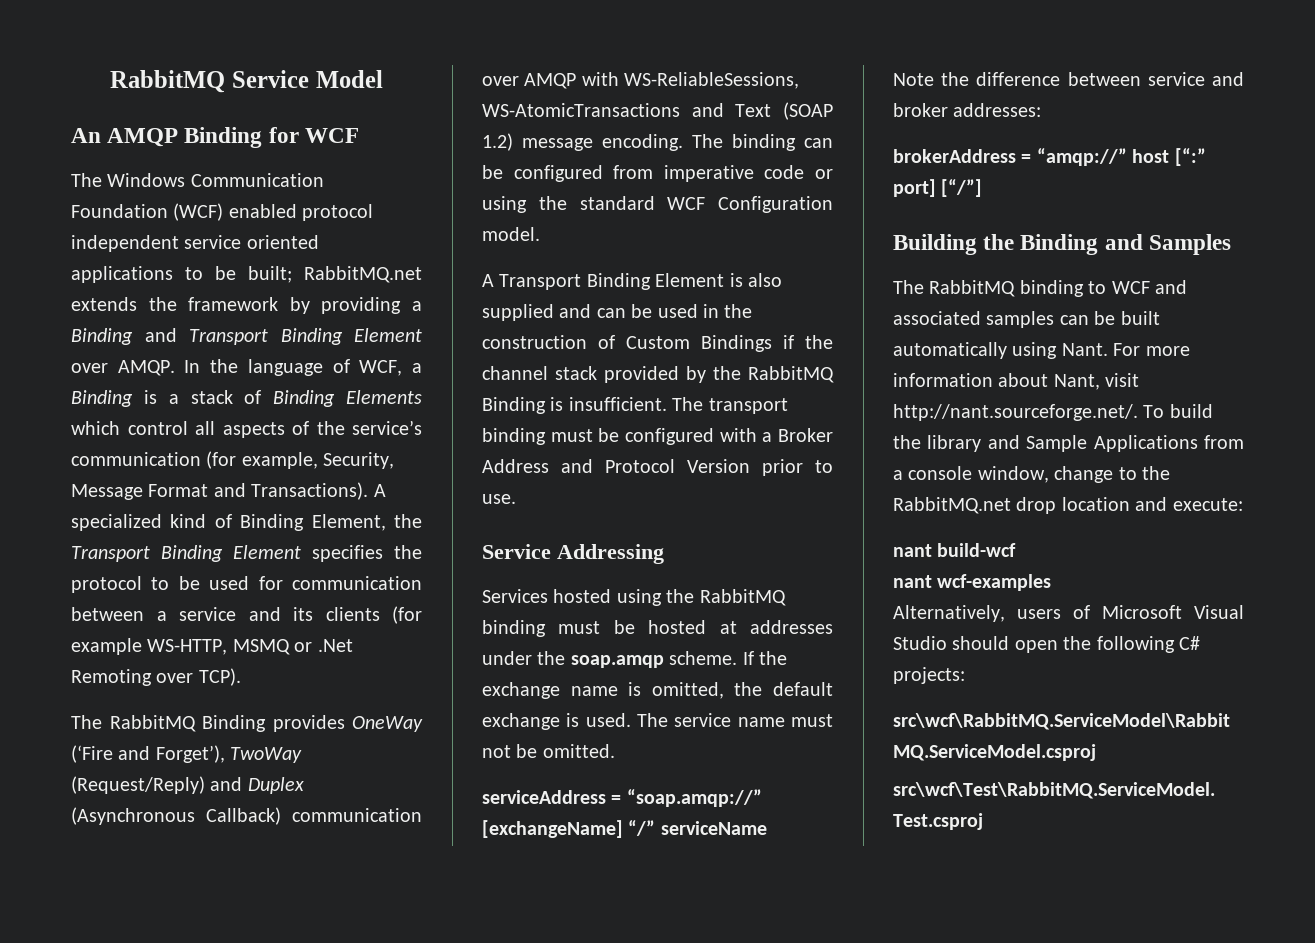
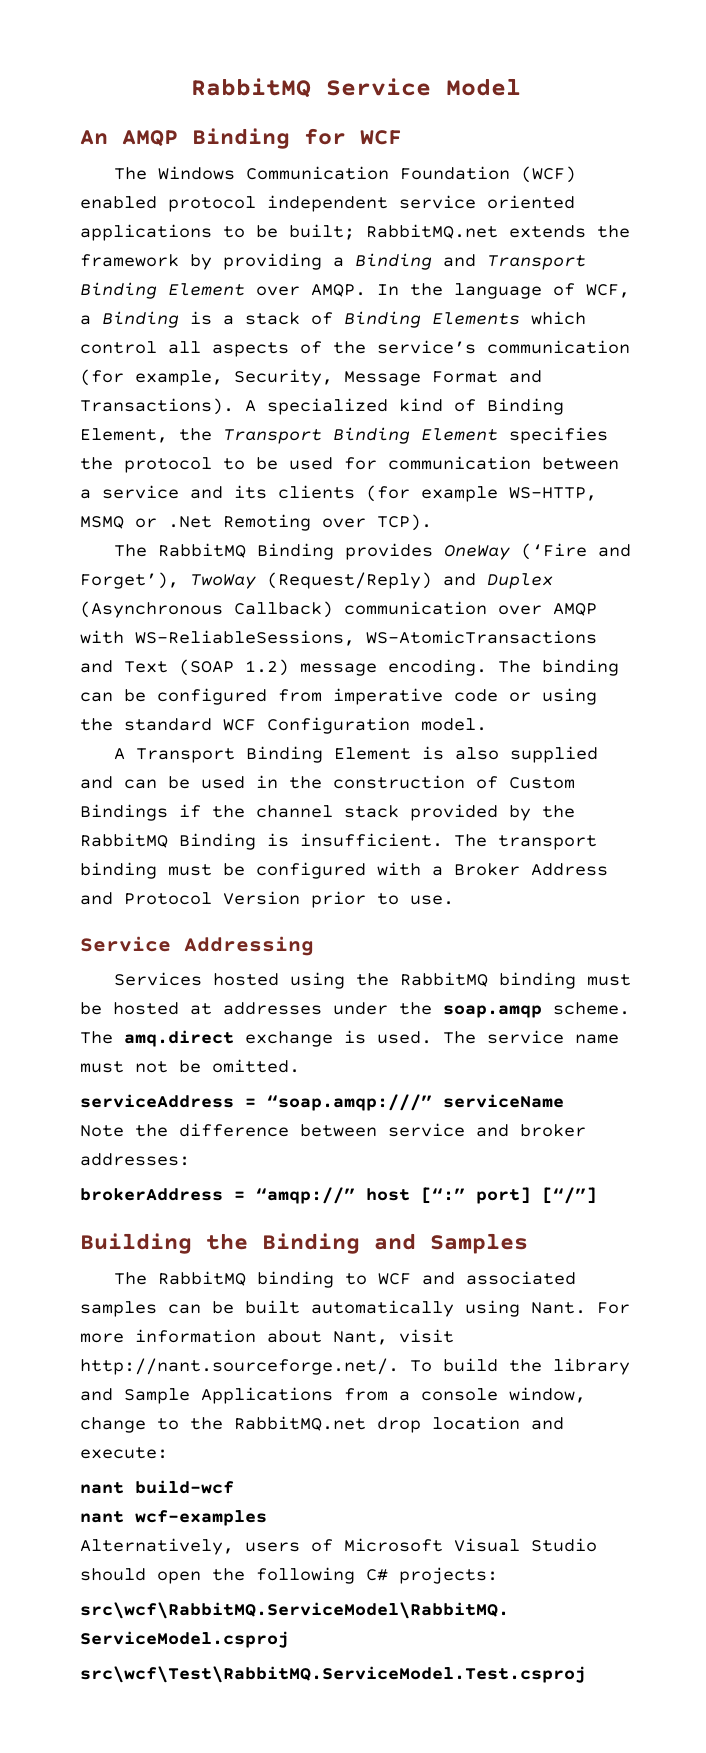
[742,651,787,665] [482,682,833,699] If the exchange name is omitted, the default -> [80,1030,234,1047] The amq.direct
[626,789,762,807] [482,820,656,838] “soap.amqp://” [exchangeName] “/” -> [267,1094,432,1111] “soap.amqp:///”

